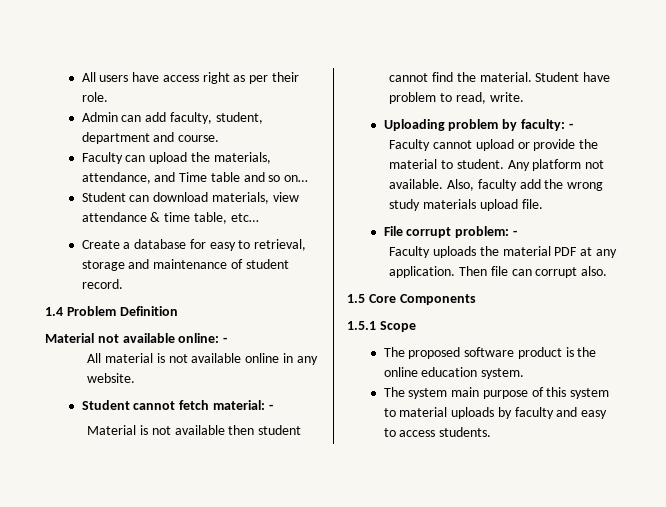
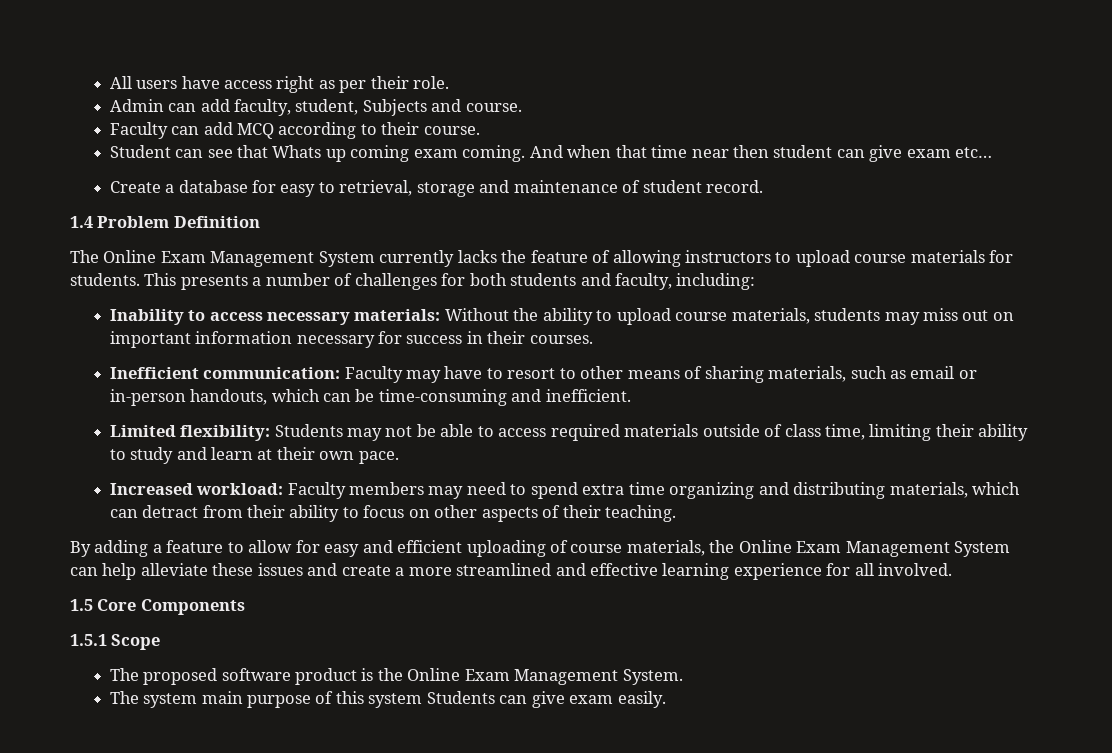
[81,132,150,144] department -> [362,99,427,116] Subjects
[149,152,271,164] [81,172,309,184] [81,192,299,204] [81,212,227,224] upload the materials, attendance, and Time table and so on… // Student can download materials, view attendance & time table, -> [203,122,480,139] [109,145,951,162] add MCQ according to their course. // Student can see that Whats up coming exam coming. And when that time near then student can give exam
[45,333,228,343] [87,353,318,365] [87,373,136,383] [81,400,273,410] [87,425,302,435] [389,72,611,82] [389,92,524,104] [383,119,573,131] [389,139,599,151] [389,159,605,171] [389,179,604,191] [389,199,543,211] [383,226,517,238] [389,246,617,258] [389,266,608,278] Material not available online: - // All material is not available online in any website. // Student cannot fetch material: - // Material is not available then student cannot find the material. Student have problem to read, write. // Uploading problem by faculty: - // Faculty cannot upload or provide the material to student. Any platform not available. Also, faculty add the wrong study materials upload file. // File corrupt problem: - // Faculty uploads the material PDF at any application. Then file can corrupt also. -> [70,250,1014,267] [70,273,756,290] [109,308,1014,325] [109,331,593,348] [109,366,977,383] [109,389,631,406] [109,424,1029,441] [109,447,399,464] [109,482,1021,499] [109,505,677,522] [70,540,1011,557] [70,563,953,580] The Online Exam Management System currently lacks the feature of allowing instructors to upload course materials for students. This presents a number of challenges for both students and faculty, including: // Inability to access necessary materials: Without the ability to upload course materials, students may miss out on important information necessary for success in their courses. // Inefficient communication: Faculty may have to resort to other means of sharing materials, such as email or in-person handouts, which can be time-consuming and inefficient. // Limited flexibility: Students may not be able to access required materials outside of class time, limiting their ability to study and learn at their own pace. // Increased workload: Faculty members may need to spend extra time organizing and distributing materials, which can detract from their ability to focus on other aspects of their teaching. // By adding a feature to allow for easy and efficient uploading of course materials, the Online Exam Management System can help alleviate these issues and create a more streamlined and effective learning experience for all involved.
[383,367,525,379] online education system. -> [407,668,683,685] Online Exam Management System.
[383,407,608,419] [383,427,492,437] to material uploads by faculty and easy to access students. -> [426,691,666,708] Students can give exam easily.

